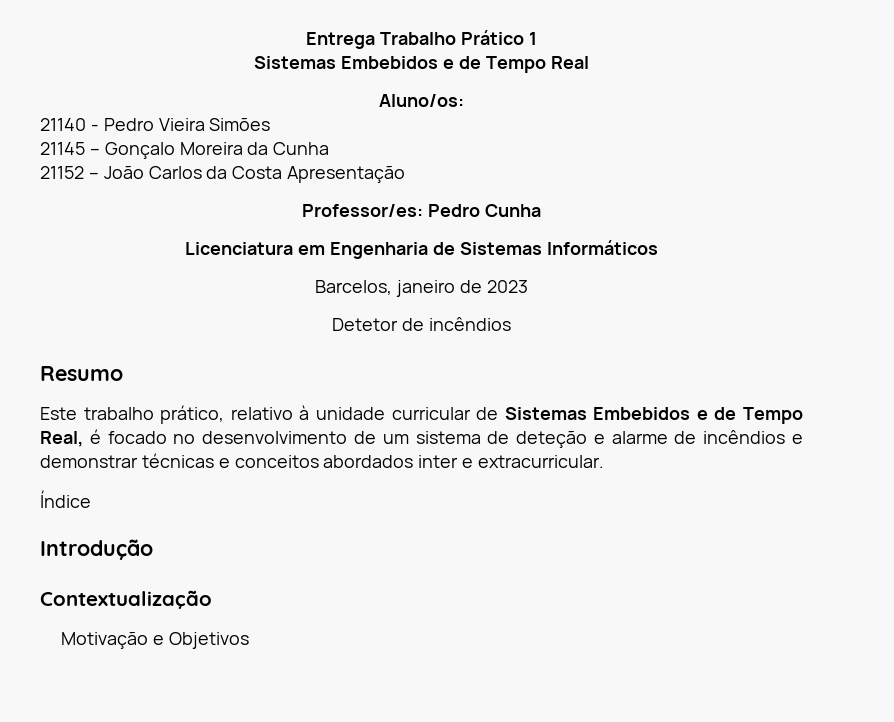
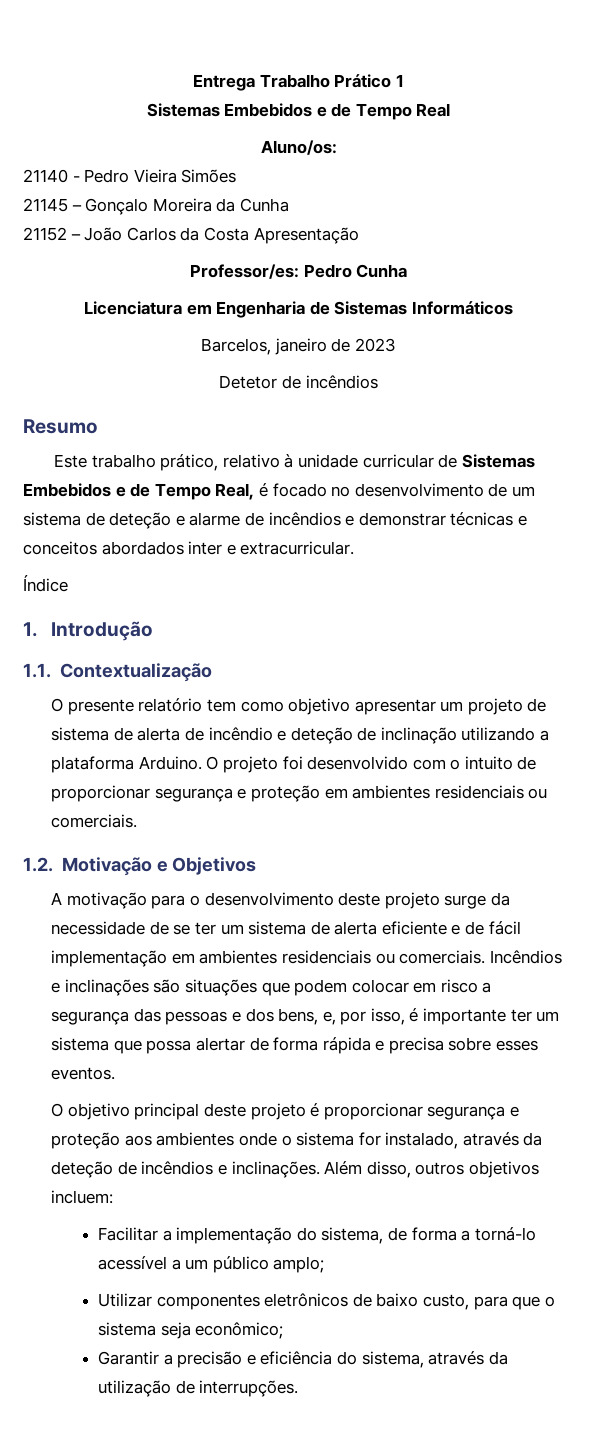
(91, 499) none -> [23,622,38,637] 1.
(153, 549) none -> [23,663,51,678] 1.1.
[61,632,250,649] Motivação e Objetivos -> [51,698,547,715] [51,727,550,744] [51,756,537,773] [51,785,548,802] [51,814,138,828] [23,857,257,876] [51,892,510,909] [51,921,521,935] [51,950,562,967] [51,979,492,996] [51,1008,560,1025] [51,1037,539,1054] [51,1067,116,1080] [51,1103,519,1120] [51,1132,543,1149] [51,1161,539,1178] [51,1190,114,1204] [98,1227,536,1244] [98,1256,325,1273] [98,1293,555,1310] [98,1322,284,1339] [98,1351,508,1368] [98,1380,299,1397] O presente relatório tem como objetivo apresentar um projeto de sistema de alerta de incêndio e deteção de inclinação utilizando a plataforma Arduino. O projeto foi desenvolvido com o intuito de proporcionar segurança e proteção em ambientes residenciais ou comerciais. // 1.2. Motivação e Objetivos // A motivação para o desenvolvimento deste projeto surge da necessidade de se ter um sistema de alerta eficiente e de fácil implementação em ambientes residenciais ou comerciais. Incêndios e inclinações são situações que podem colocar em risco a segurança das pessoas e dos bens, e, por isso, é importante ter um sistema que possa alertar de forma rápida e precisa sobre esses eventos. // O objetivo principal deste projeto é proporcionar segurança e proteção aos ambientes onde o sistema for instalado, através da deteção de incêndios e inclinações. Além disso, outros objetivos incluem: // Facilitar a implementação do sistema, de forma a torná-lo acessível a um público amplo; // Utilizar componentes eletrônicos de baixo custo, para que o sistema seja econômico; // Garantir a precisão e eficiência do sistema, através da utilização de interrupções.

